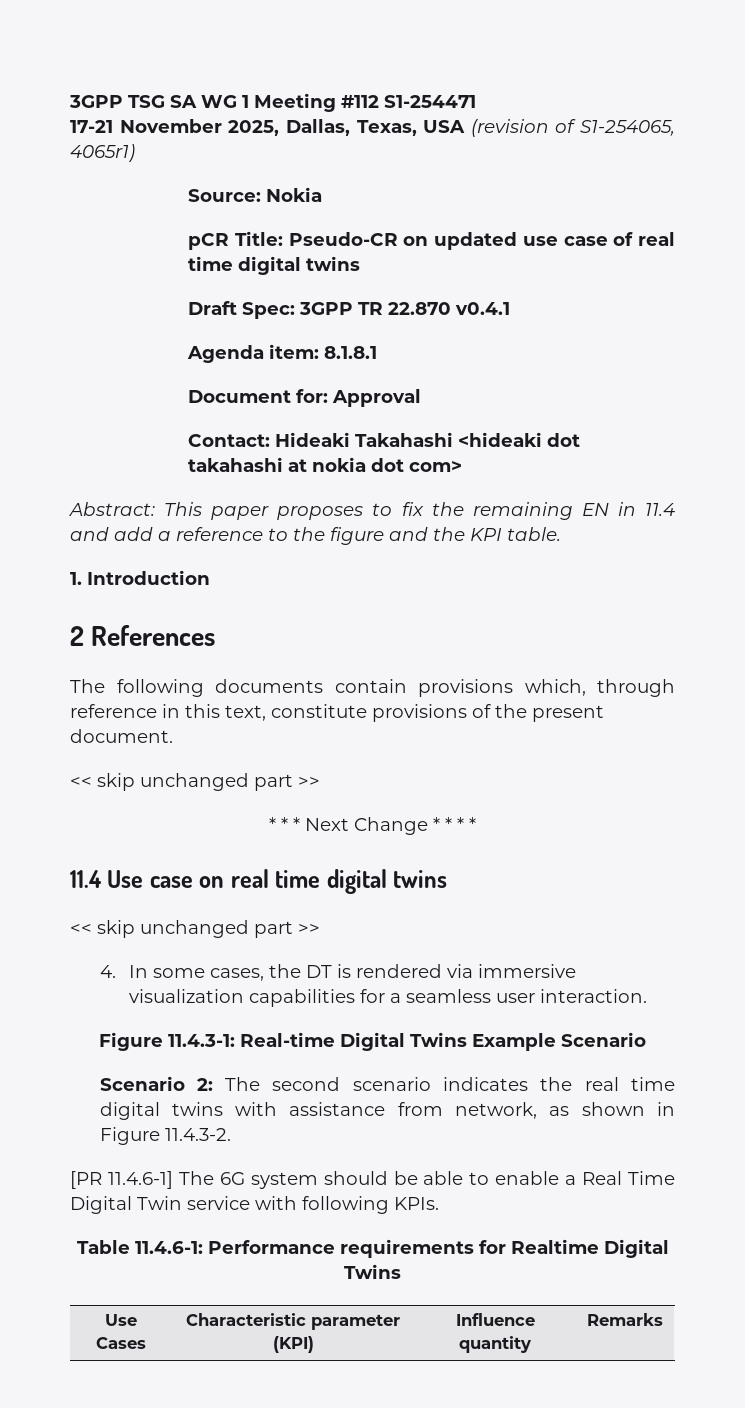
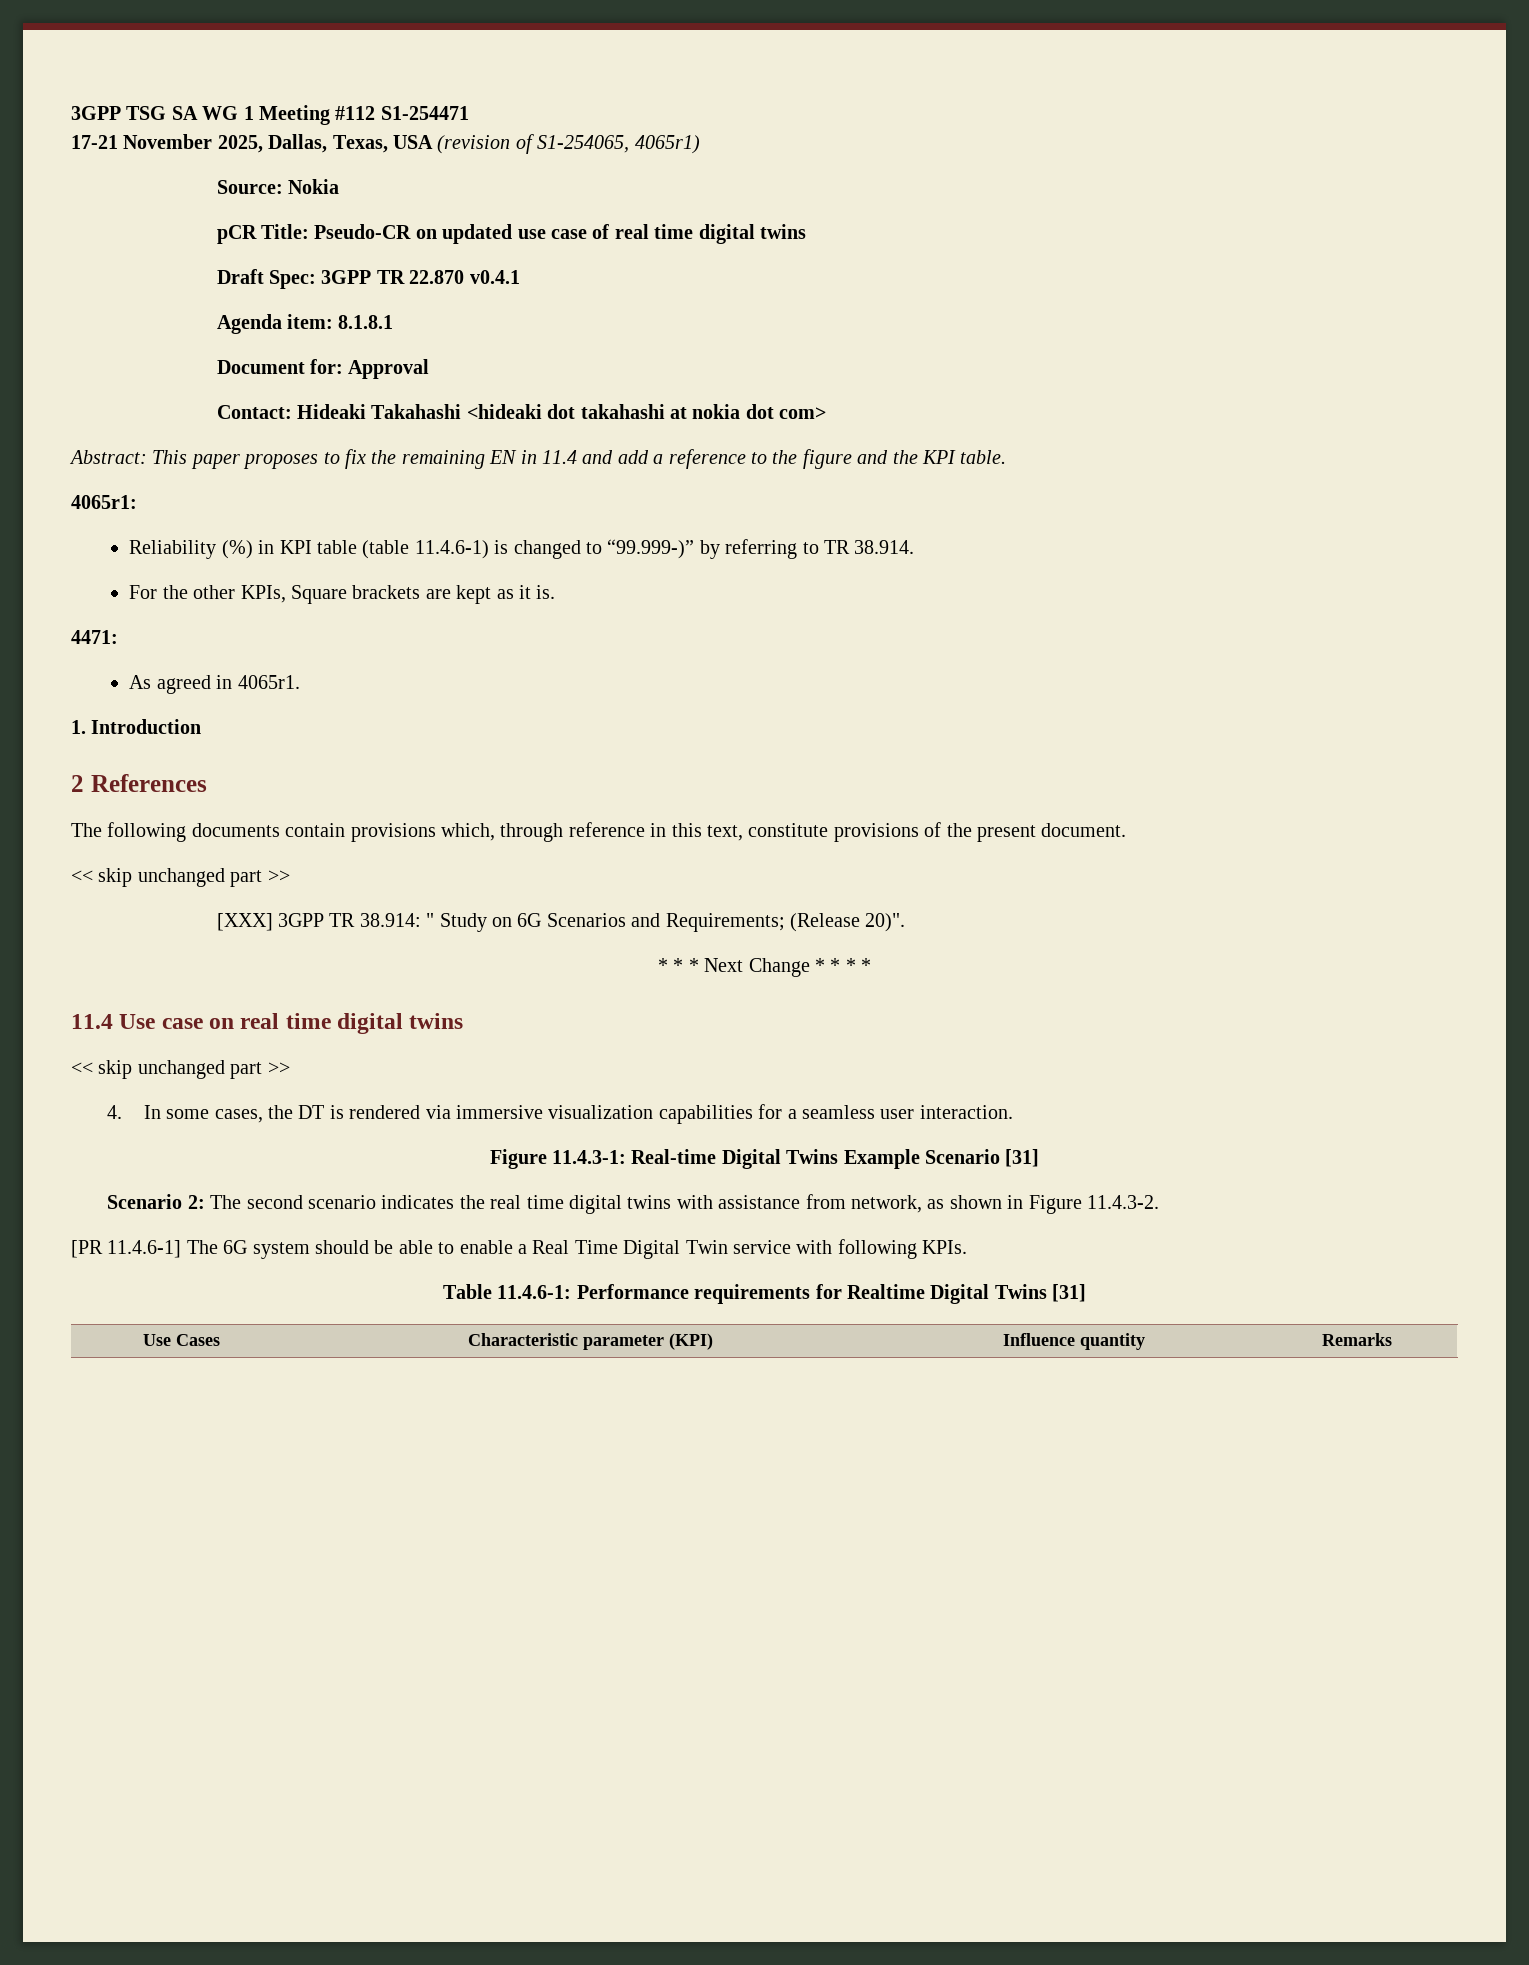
(561, 534) none -> [71,495,137,509] [129,539,915,559] [129,585,556,604] [71,630,118,644] [129,675,300,694] // 4065r1: // Reliability (%) in KPI table (table 11.4.6-1) is changed to “99.999-)” by referring to TR 38.914. // For the other KPIs, Square brackets are kept as it is. // 4471: // As agreed in 4065r1.
(320, 782) none -> [216,913,906,932] // [XXX] 3GPP TR 38.914: " Study on 6G Scenarios and Requirements; (Release 20)".
(646, 1039) none -> [1005,1149,1040,1167] [31]
(401, 1271) none -> [1052,1284,1087,1302] [31]

